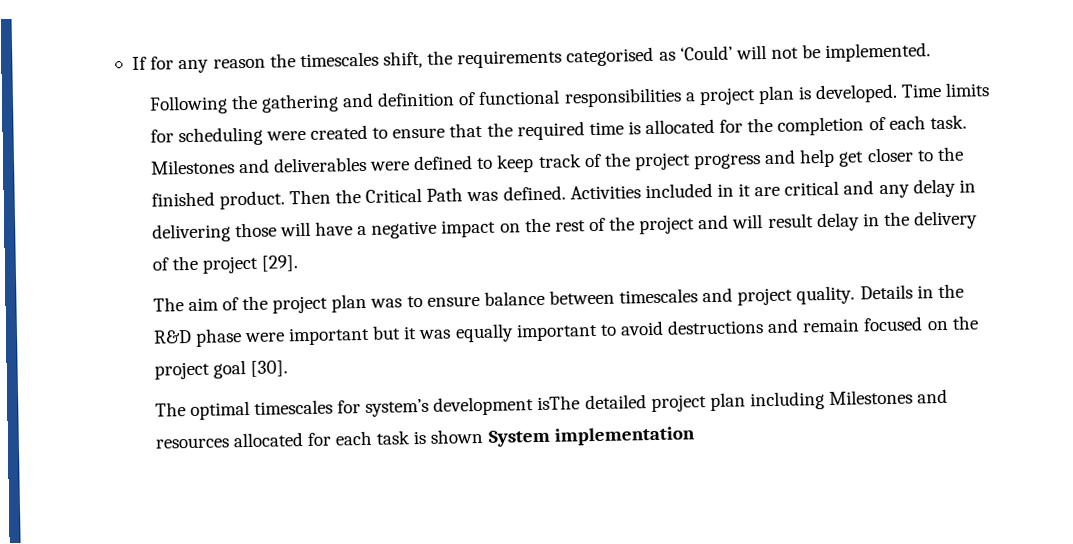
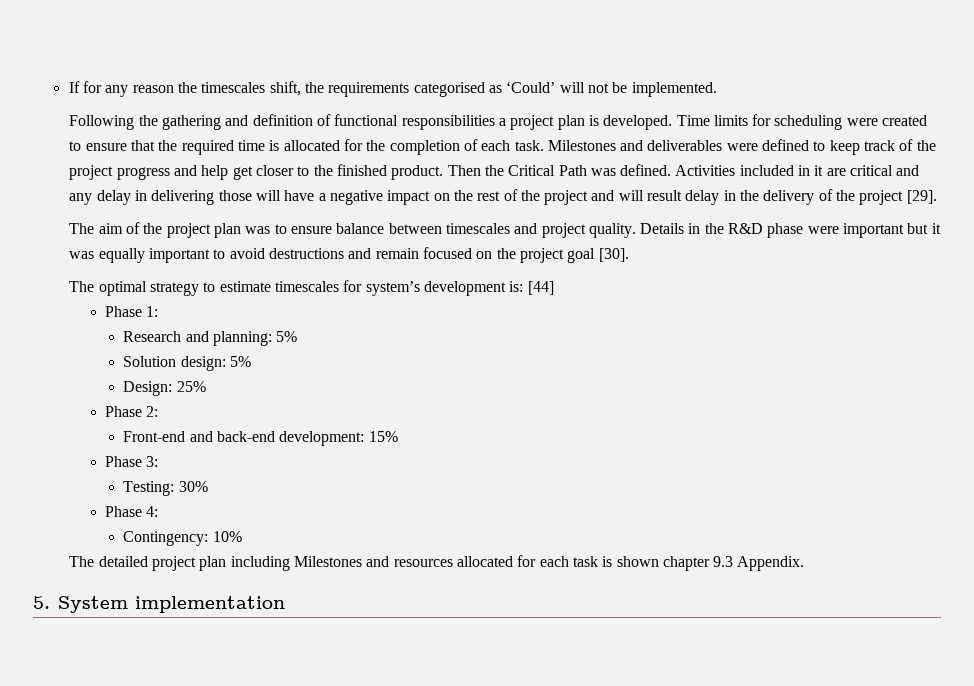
(250, 410) none -> [150,281,271,296] strategy to estimate
[537,395,581,411] isThe -> [509,281,554,295] [105,306,159,317] [123,331,298,346] [123,356,251,371] [123,381,206,396] [105,406,159,417] [123,431,398,446] [105,456,159,467] [123,481,208,496] [105,506,159,517] [123,531,242,546] [69,556,95,567] is: [44] // Phase 1: // Research and planning: 5% // Solution design: 5% // Design: 25% // Phase 2: // Front-end and back-end development: 15% // Phase 3: // Testing: 30% // Phase 4: // Contingency: 10% // The
(484, 436) none -> [662,556,805,571] [33,596,50,609] chapter 9.3 Appendix. // 5.

